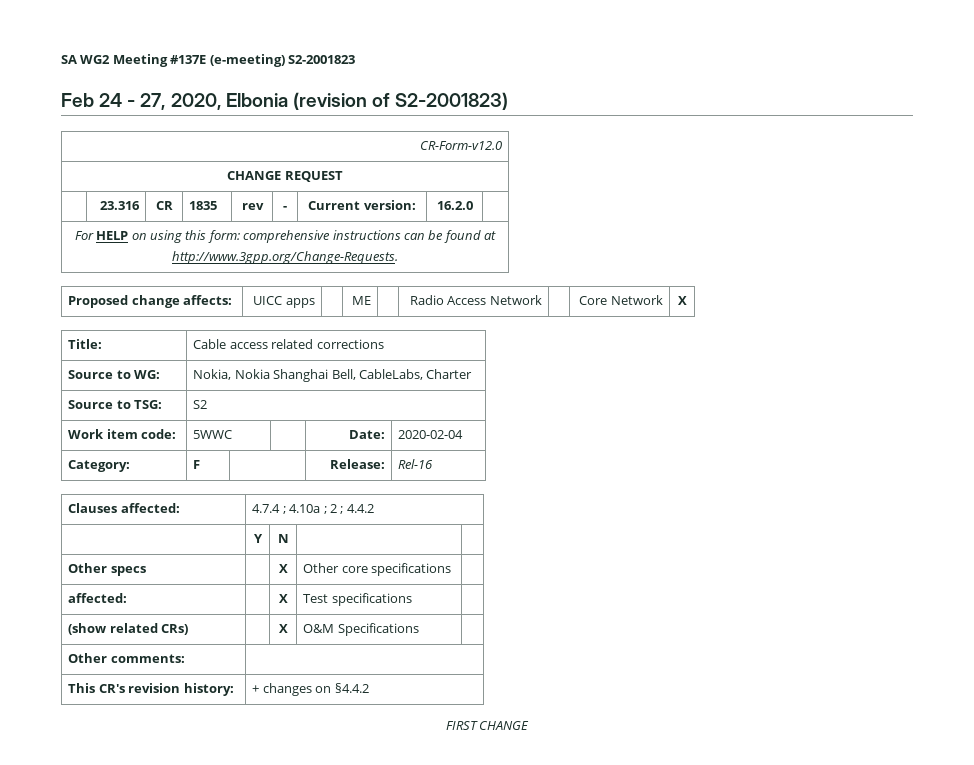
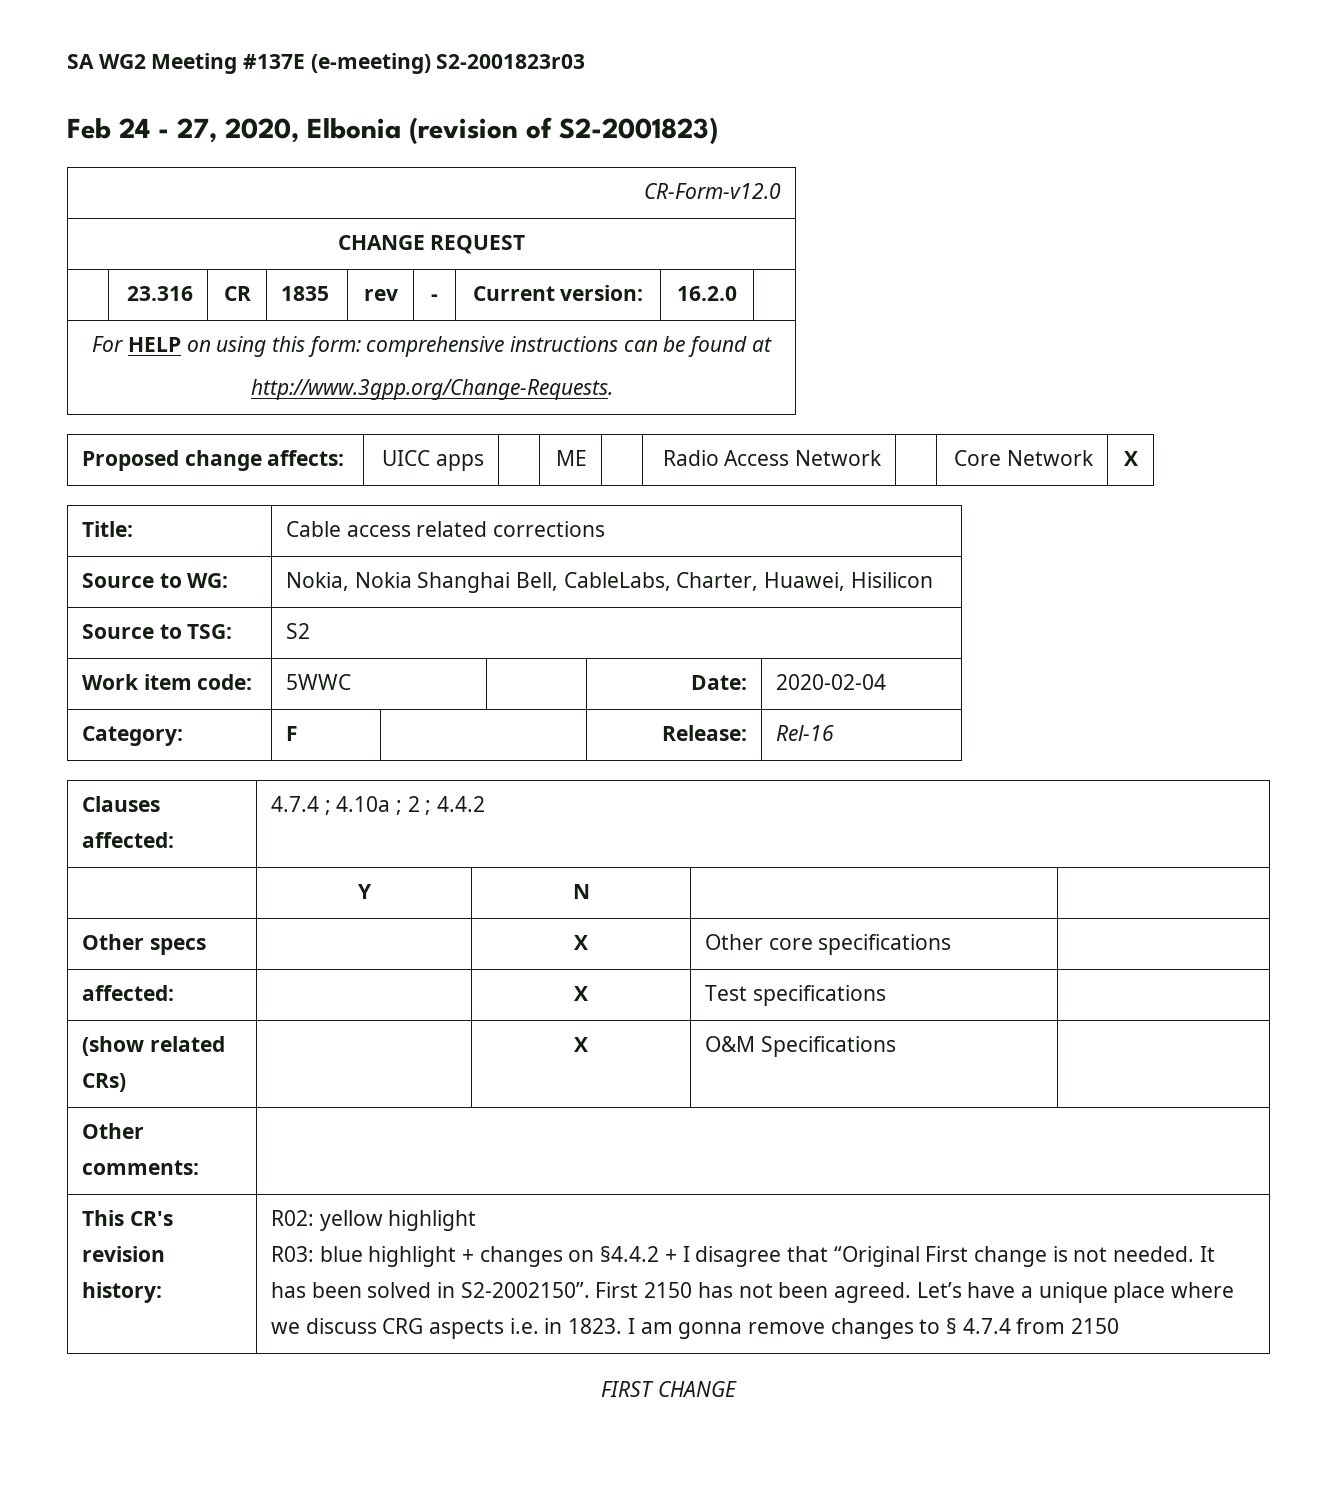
[287,55,355,64] S2-2001823 -> [436,54,586,69] S2-2001823r03
[426,369,473,379] Charter -> [676,572,933,591] Charter, Huawei, Hisilicon
[252,683,369,696] + changes on §4.4.2 -> [271,1210,477,1231] [271,1246,1215,1267] [271,1282,1234,1303] [271,1318,1119,1339] R02: yellow highlight // R03: blue highlight + changes on §4.4.2 + I disagree that “Original First change is not needed. It has been solved in S2-2002150”. First 2150 has not been agreed. Let’s have a unique place where we discuss CRG aspects i.e. in 1823. I am gonna remove changes to § 4.7.4 from 2150

